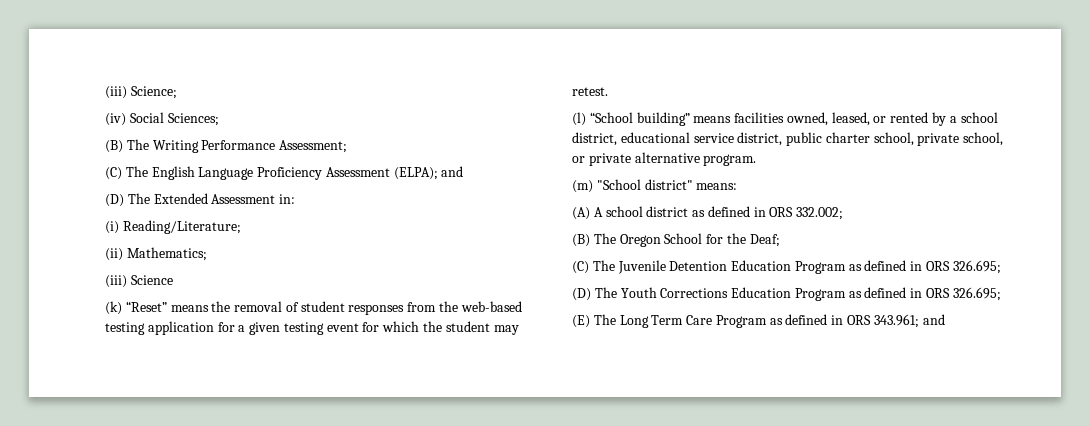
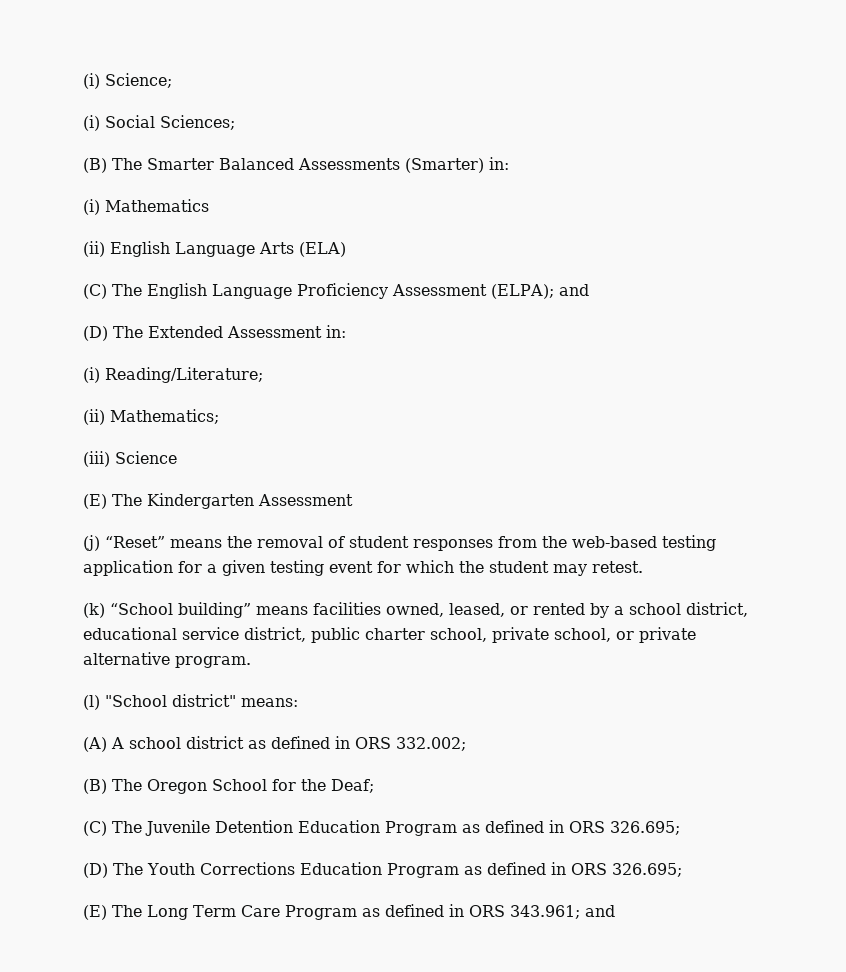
[105,86,127,99] (iii) -> [83,73,100,89] (i)
[105,113,126,126] (iv) -> [83,115,100,131] (i)
[152,140,348,153] Writing Performance Assessment; -> [147,157,509,173] [83,199,209,215] [83,241,346,257] Smarter Balanced Assessments (Smarter) in: // (i) Mathematics // (ii) English Language Arts (ELA)
[105,301,122,315] (k) -> [83,493,353,509] [83,535,100,551] (E) The Kindergarten Assessment // (j)
[572,112,586,126] (l) -> [83,603,105,618] (k)
[572,180,593,193] (m) -> [83,695,100,710] (l)

